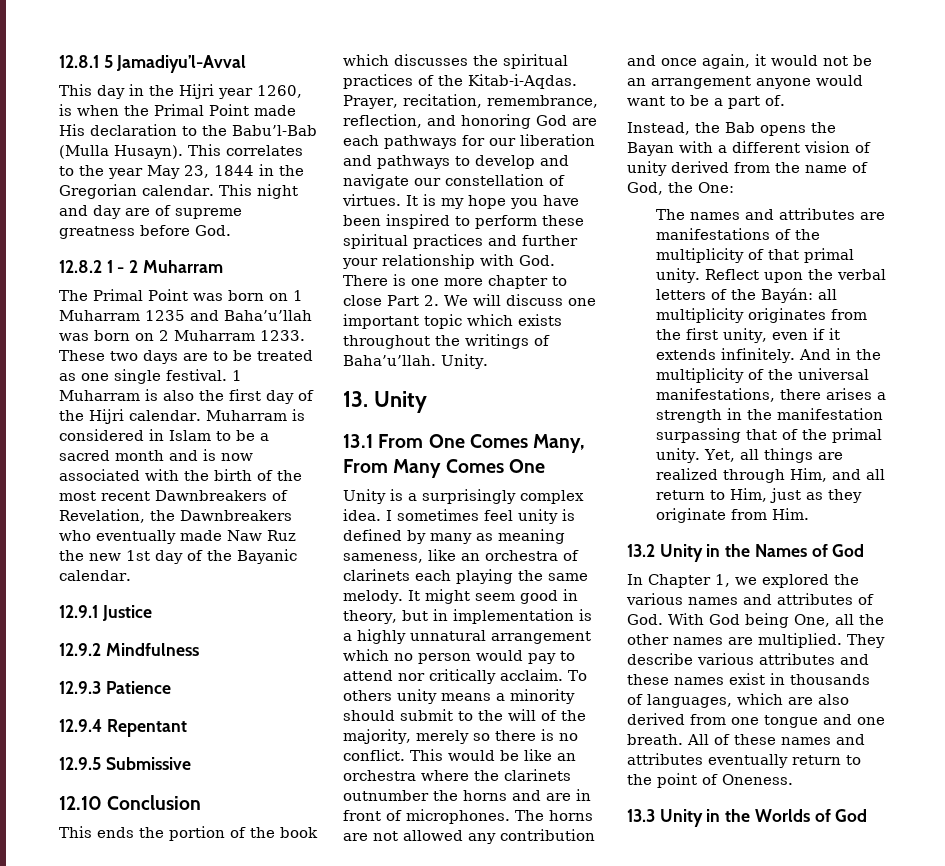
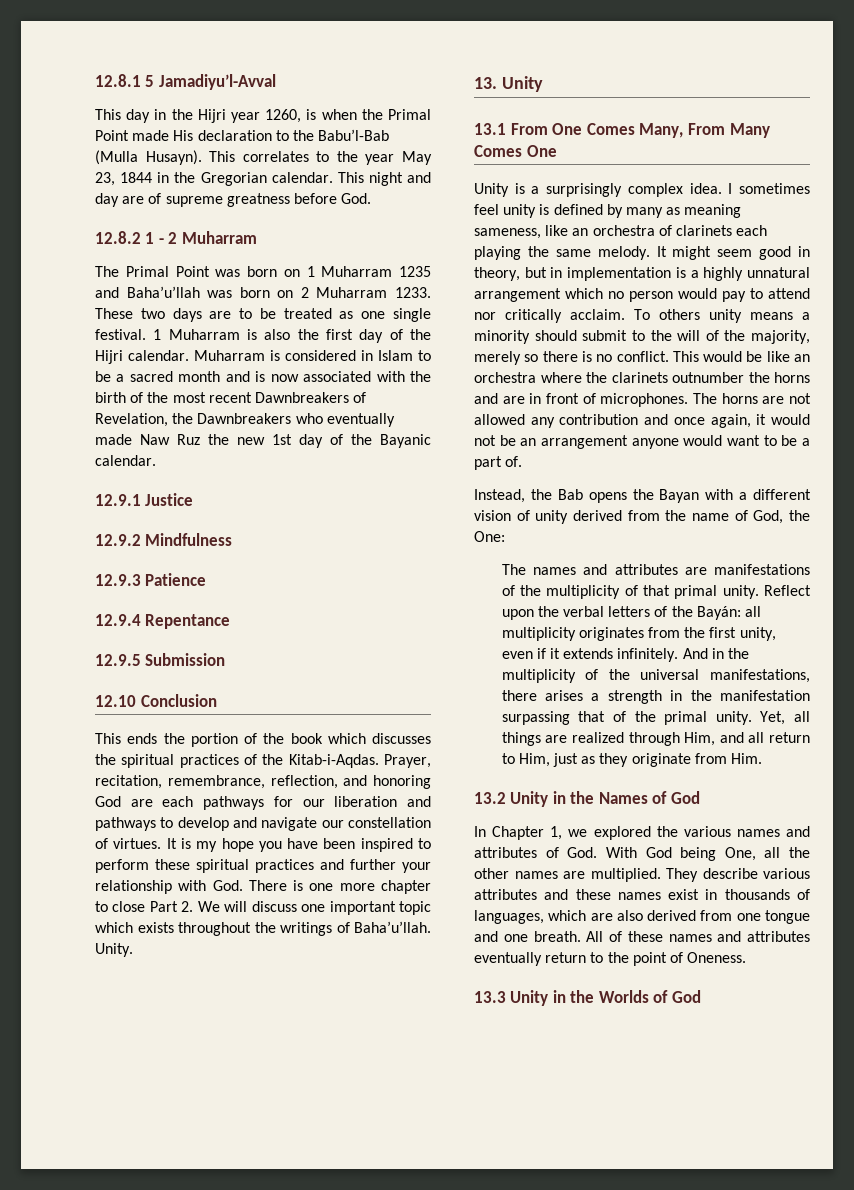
[106,719,187,737] Repentant -> [145,614,231,629] Repentance
[105,757,191,770] Submissive -> [145,653,226,666] Submission

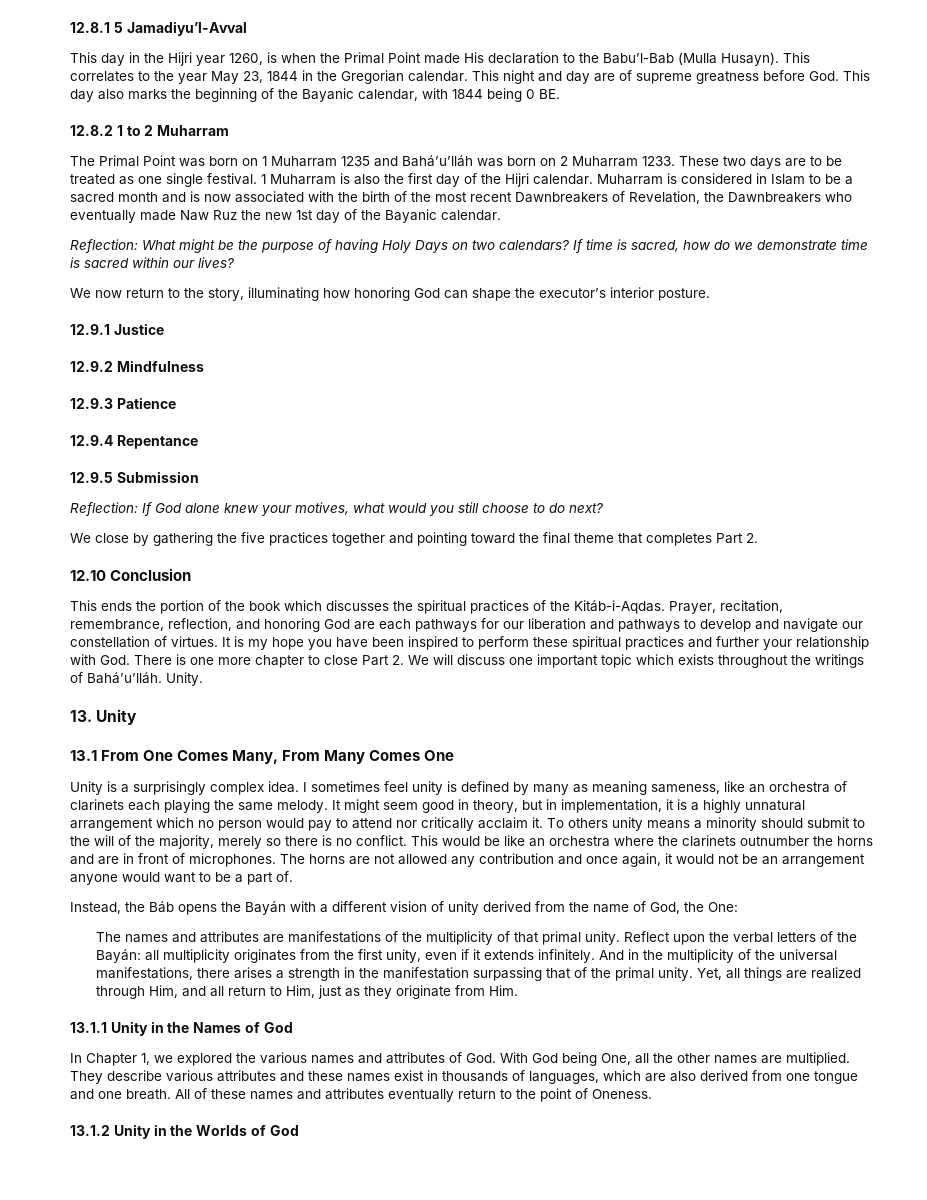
(372, 198) none -> [843,70,870,81] [70,88,560,102] This day also marks the beginning of the Bayanic calendar, with 1844 being 0 BE.
[158,238,164,244] - -> [126,126,141,136] to
[126,286,200,298] Baha’u’llah -> [402,155,473,167] Bahá’u’lláh
(156, 460) none -> [70,239,868,253] [70,257,235,268] [70,287,710,301] // Reflection: What might be the purpose of having Holy Days on two calendars? If time is sacred, how do we demonstrate time is sacred within our lives? // We now return to the story, illuminating how honoring God can shape the executor’s interior posture.
(226, 659) none -> [70,502,604,516] [70,532,758,546] // Reflection: If God alone knew your motives, what would you still choose to do next? // We close by gathering the five practices together and pointing toward the final theme that completes Part 2.
[288,754,379,768] Kitab-i-Aqdas. -> [574,600,665,614] Kitáb-i-Aqdas.
[354,921,431,933] Baha’u’llah. -> [87,672,162,684] Bahá’u’lláh.
[567,267,672,281] implementation -> [561,799,674,813] implementation, it
[570,309,625,320] acclaim. -> [478,817,543,829] acclaim it.
[557,489,583,500] Bab -> [149,901,174,913] Báb
[659,489,700,503] Bayan -> [245,901,286,915] Bayán
[474,792,506,804] 13.2 -> [70,1022,107,1033] 13.1.1
[474,991,506,1003] 13.3 -> [70,1125,110,1136] 13.1.2

